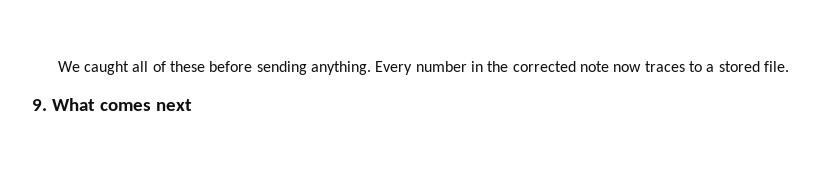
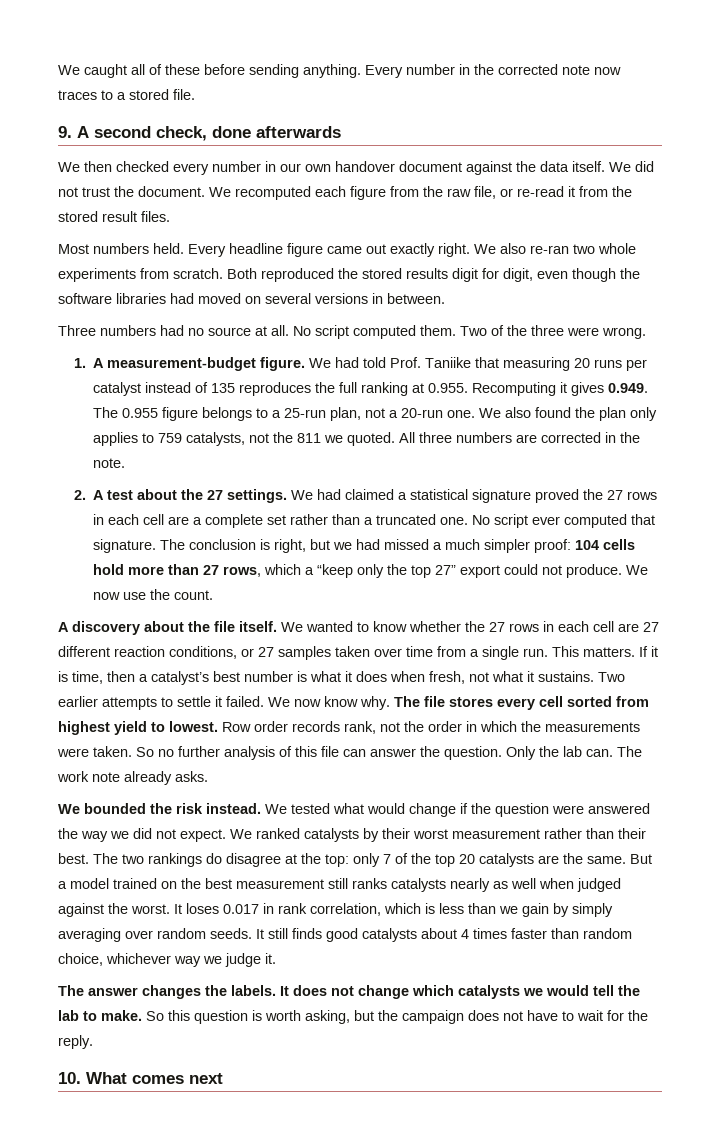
(47, 105) none -> [77,126,341,141] [58,161,654,175] [58,186,632,200] [58,211,170,222] [58,243,636,257] [58,268,640,282] [58,293,445,304] [58,325,646,339] [74,357,648,371] [93,382,649,396] [93,407,658,421] [93,432,641,446] [93,458,126,468] [74,489,658,503] [93,514,656,528] [93,539,636,553] [93,564,649,578] [93,589,214,600] [58,621,659,635] [58,646,658,660] [58,671,625,685] [58,696,649,710] [58,721,640,735] [57,746,642,760] [57,771,208,785] [58,803,650,817] [58,828,646,842] [58,853,652,867] [58,878,621,892] [58,903,613,917] [58,928,632,942] [58,953,276,967] [58,985,640,999] [58,1010,648,1024] [58,1035,93,1049] [58,1072,81,1084] A second check, done afterwards // We then checked every number in our own handover document against the data itself. We did not trust the document. We recomputed each figure from the raw file, or re-read it from the stored result files. // Most numbers held. Every headline figure came out exactly right. We also re-ran two whole experiments from scratch. Both reproduced the stored results digit for digit, even though the software libraries had moved on several versions in between. // Three numbers had no source at all. No script computed them. Two of the three were wrong. // 1. A measurement-budget figure. We had told Prof. Taniike that measuring 20 runs per catalyst instead of 135 reproduces the full ranking at 0.955. Recomputing it gives 0.949. The 0.955 figure belongs to a 25-run plan, not a 20-run one. We also found the plan only applies to 759 catalysts, not the 811 we quoted. All three numbers are corrected in the note. // 2. A test about the 27 settings. We had claimed a statistical signature proved the 27 rows in each cell are a complete set rather than a truncated one. No script ever computed that signature. The conclusion is right, but we had missed a much simpler proof: 104 cells hold more than 27 rows, which a “keep only the top 27” export could not produce. We now use the count. // A discovery about the file itself. We wanted to know whether the 27 rows in each cell are 27 different reaction conditions, or 27 samples taken over time from a single run. This matters. If it is time, then a catalyst’s best number is what it does when fresh, not what it sustains. Two earlier attempts to settle it failed. We now know why. The file stores every cell sorted from highest yield to lowest. Row order records rank, not the order in which the measurements were taken. So no further analysis of this file can answer the question. Only the lab can. The work note already asks. // We bounded the risk instead. We tested what would change if the question were answered the way we did not expect. We ranked catalysts by their worst measurement rather than their best. The two rankings do disagree at the top: only 7 of the top 20 catalysts are the same. But a model trained on the best measurement still ranks catalysts nearly as well when judged against the worst. It loses 0.017 in rank correlation, which is less than we gain by simply averaging over random seeds. It still finds good catalysts about 4 times faster than random choice, whichever way we judge it. // The answer changes the labels. It does not change which catalysts we would tell the lab to make. So this question is worth asking, but the campaign does not have to wait for the reply. // 10.

